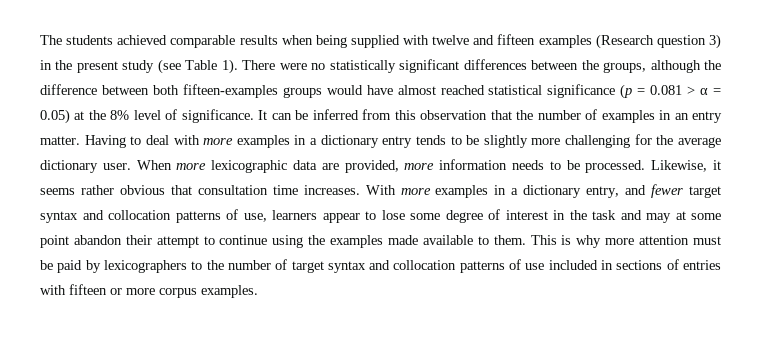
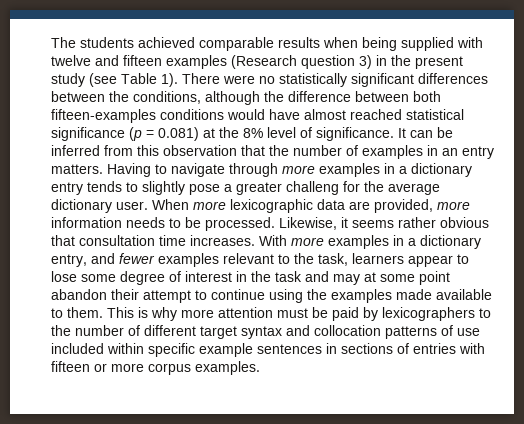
[603,62,647,73] groups, -> [133,91,201,104] conditions,
[282,87,322,98] groups -> [160,109,224,120] conditions
[650,85,721,95] [40,109,70,124] 0.081 > α = 0.05) -> [158,127,199,141] 0.081)
[40,136,80,145] matter. -> [51,164,103,174] matters.
[145,135,200,145] deal with -> [171,163,278,177] navigate through
[466,135,631,148] be slightly more challenging -> [142,181,339,195] slightly pose a greater challeng
[689,186,721,198] [40,209,267,223] target syntax and collocation patterns of use, -> [158,253,348,267] examples relevant to the task,
(288, 264) none -> [144,325,196,336] different
(598, 265) none -> [107,343,322,357] within specific example sentences

